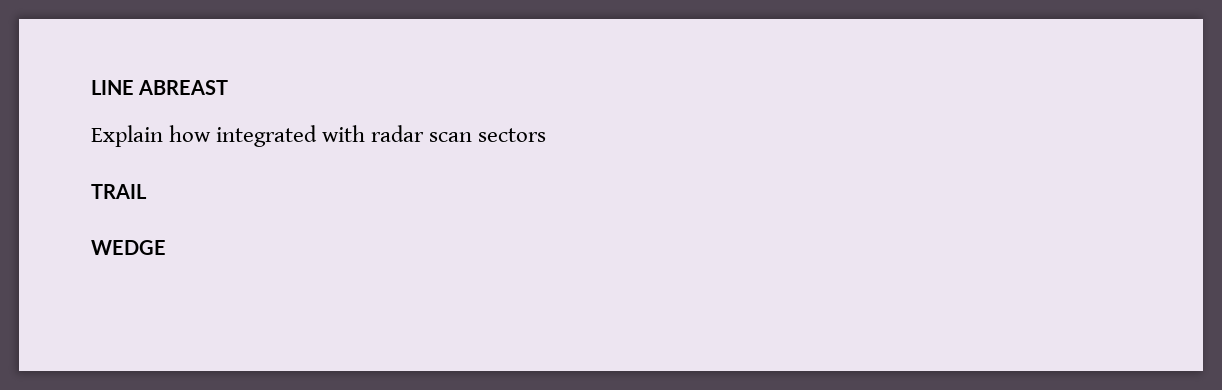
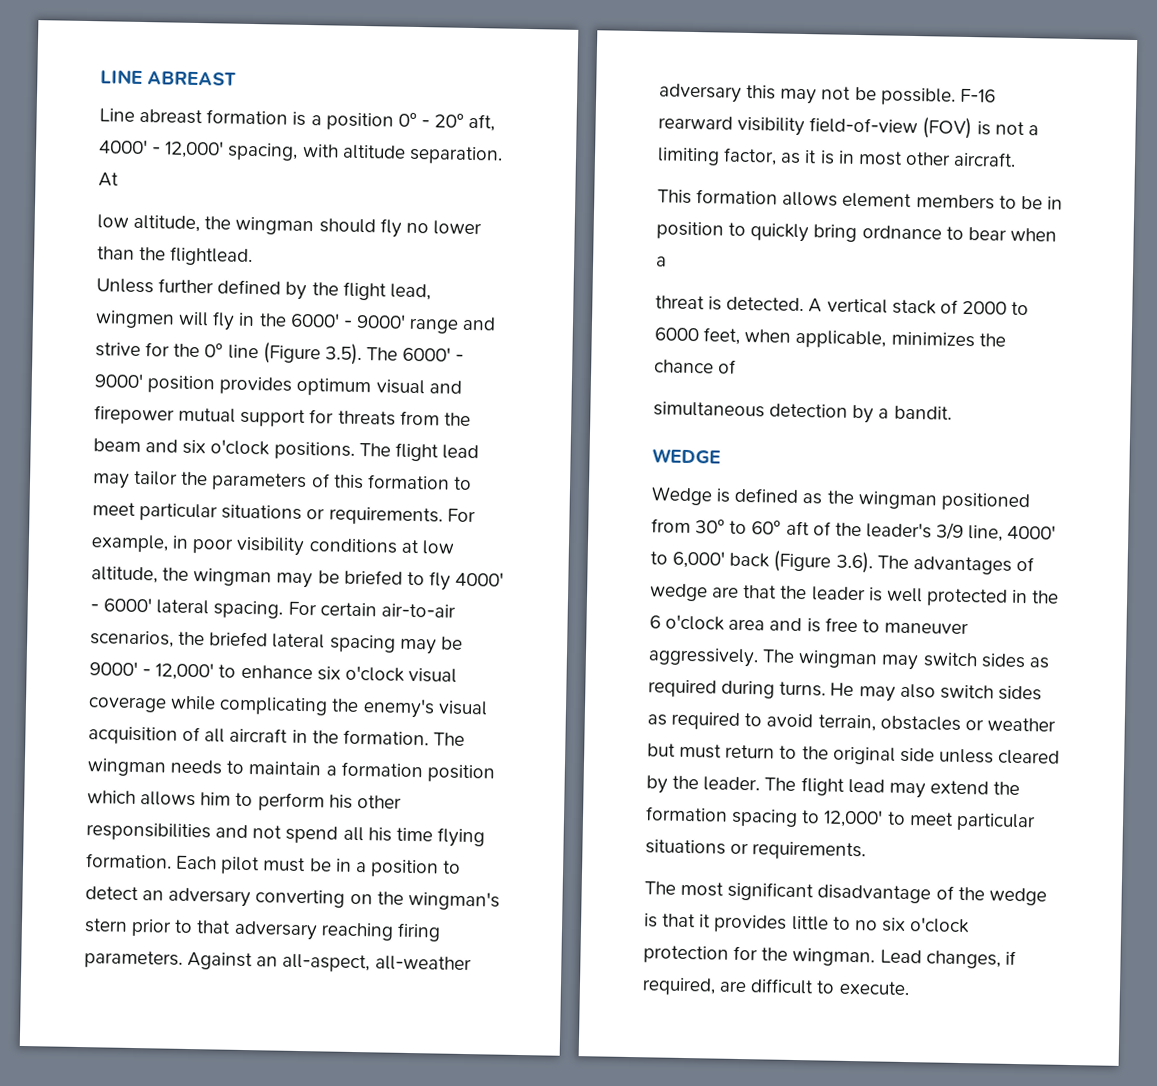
[91,125,547,147] [91,184,147,199] [91,240,166,255] Explain how integrated with radar scan sectors // TRAIL // WEDGE -> [99,108,496,132] [98,139,503,165] [98,172,119,187] [97,214,482,238] [97,246,254,267] [96,278,431,301] [95,310,497,334] [95,342,465,366] [94,373,462,397] [94,405,471,428] [93,438,479,462] [92,470,472,492] [92,502,476,526] [91,534,455,557] [91,566,505,591] [90,597,456,619] [90,630,463,655] [89,661,457,683] [88,695,488,719] [88,726,465,746] [87,758,495,783] [87,790,402,812] [86,822,485,848] [86,853,462,878] [85,886,500,911] [84,918,441,942] [84,950,472,973] [659,83,996,106] [658,115,1039,140] [657,147,1017,167] [657,189,1063,210] [656,221,1057,243] [656,256,667,267] [655,295,1030,316] [654,327,1006,349] [654,359,737,374] [653,401,952,424] [652,448,721,464] [651,486,1030,512] [651,518,1057,542] [650,550,1034,575] [649,583,1060,607] [649,614,969,635] [648,647,1049,671] [648,679,1042,702] [647,711,1056,732] [647,743,1061,765] [646,775,1021,799] [645,806,1036,832] [645,839,867,861] [644,881,1047,906] [644,913,971,934] [643,945,1016,969] [642,977,910,996] Line abreast formation is a position 0° - 20° aft, 4000' - 12,000' spacing, with altitude separation. At // low altitude, the wingman should fly no lower than the flightlead. // Unless further defined by the flight lead, wingmen will fly in the 6000' - 9000' range and strive for the 0° line (Figure 3.5). The 6000' - 9000' position provides optimum visual and firepower mutual support for threats from the beam and six o'clock positions. The flight lead may tailor the parameters of this formation to meet particular situations or requirements. For example, in poor visibility conditions at low altitude, the wingman may be briefed to fly 4000' - 6000' lateral spacing. For certain air-to-air scenarios, the briefed lateral spacing may be 9000' - 12,000' to enhance six o'clock visual coverage while complicating the enemy's visual acquisition of all aircraft in the formation. The wingman needs to maintain a formation position which allows him to perform his other responsibilities and not spend all his time flying formation. Each pilot must be in a position to detect an adversary converting on the wingman's stern prior to that adversary reaching firing parameters. Against an all-aspect, all-weather adversary this may not be possible. F-16 rearward visibility field-of-view (FOV) is not a limiting factor, as it is in most other aircraft. // This formation allows element members to be in position to quickly bring ordnance to bear when a // threat is detected. A vertical stack of 2000 to 6000 feet, when applicable, minimizes the chance of // simultaneous detection by a bandit. // WEDGE // Wedge is defined as the wingman positioned from 30° to 60° aft of the leader's 3/9 line, 4000' to 6,000' back (Figure 3.6). The advantages of wedge are that the leader is well protected in the 6 o'clock area and is free to maneuver aggressively. The wingman may switch sides as required during turns. He may also switch sides as required to avoid terrain, obstacles or weather but must return to the original side unless cleared by the leader. The flight lead may extend the formation spacing to 12,000' to meet particular situations or requirements. // The most significant disadvantage of the wedge is that it provides little to no six o'clock protection for the wingman. Lead changes, if required, are difficult to execute.

